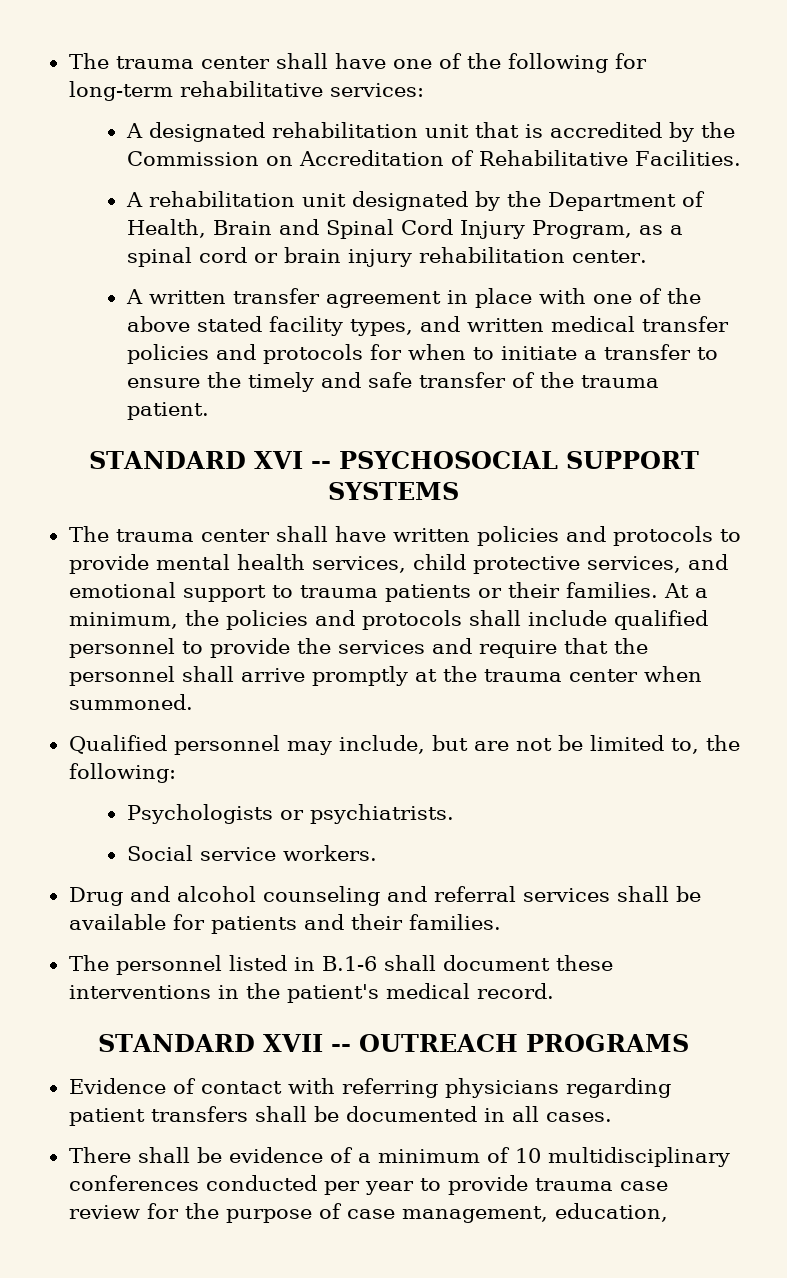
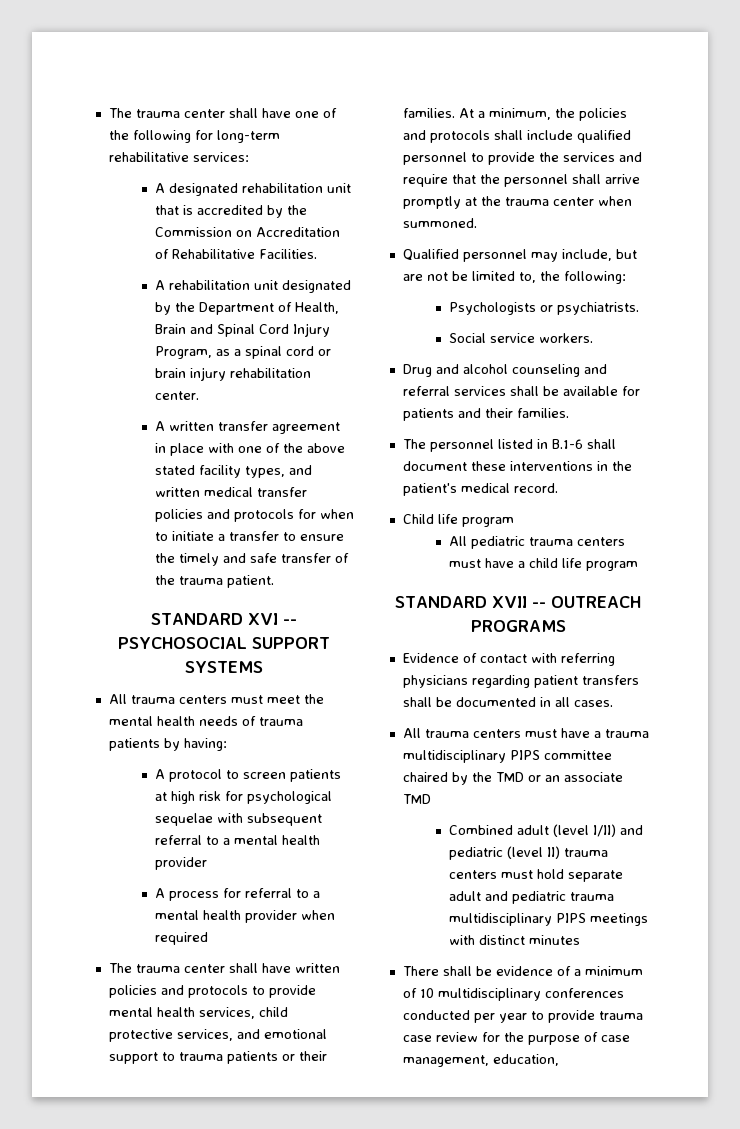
(459, 491) none -> [108,694,324,704] [108,716,303,726] [108,738,227,751] [155,769,342,782] [155,791,333,804] [155,813,323,826] [155,835,321,845] [155,857,208,870] [155,888,321,901] [155,910,336,923] [155,932,209,945] // All trauma centers must meet the mental health needs of trauma patients by having: // A protocol to screen patients at high risk for psychological sequelae with subsequent referral to a mental health provider // A process for referral to a mental health provider when required
(554, 991) none -> [402,514,514,527] [449,536,626,549] [449,558,639,571] // Child life program // All pediatric trauma centers must have a child life program
(612, 1117) none -> [402,728,649,738] [402,750,612,763] [402,772,623,785] [402,794,431,804] [449,824,644,837] [449,846,609,860] [449,869,624,882] [449,891,615,904] [449,913,649,926] [449,935,581,945] // All trauma centers must have a trauma multidisciplinary PIPS committee chaired by the TMD or an associate TMD // Combined adult (level I/II) and pediatric (level II) trauma centers must hold separate adult and pediatric trauma multidisciplinary PIPS meetings with distinct minutes

